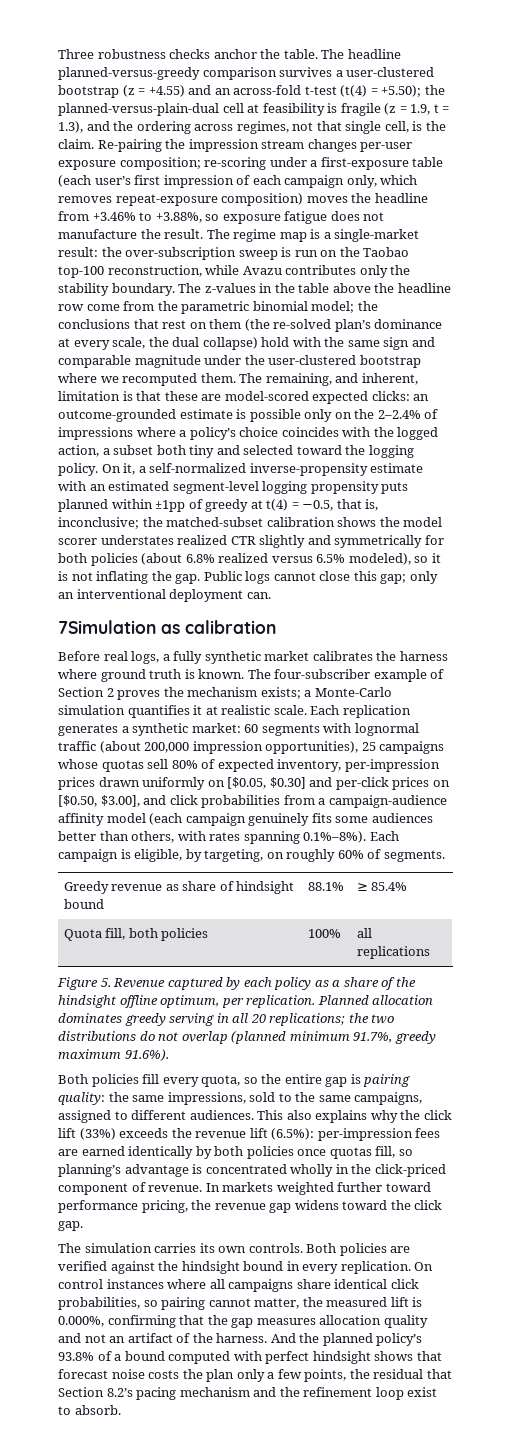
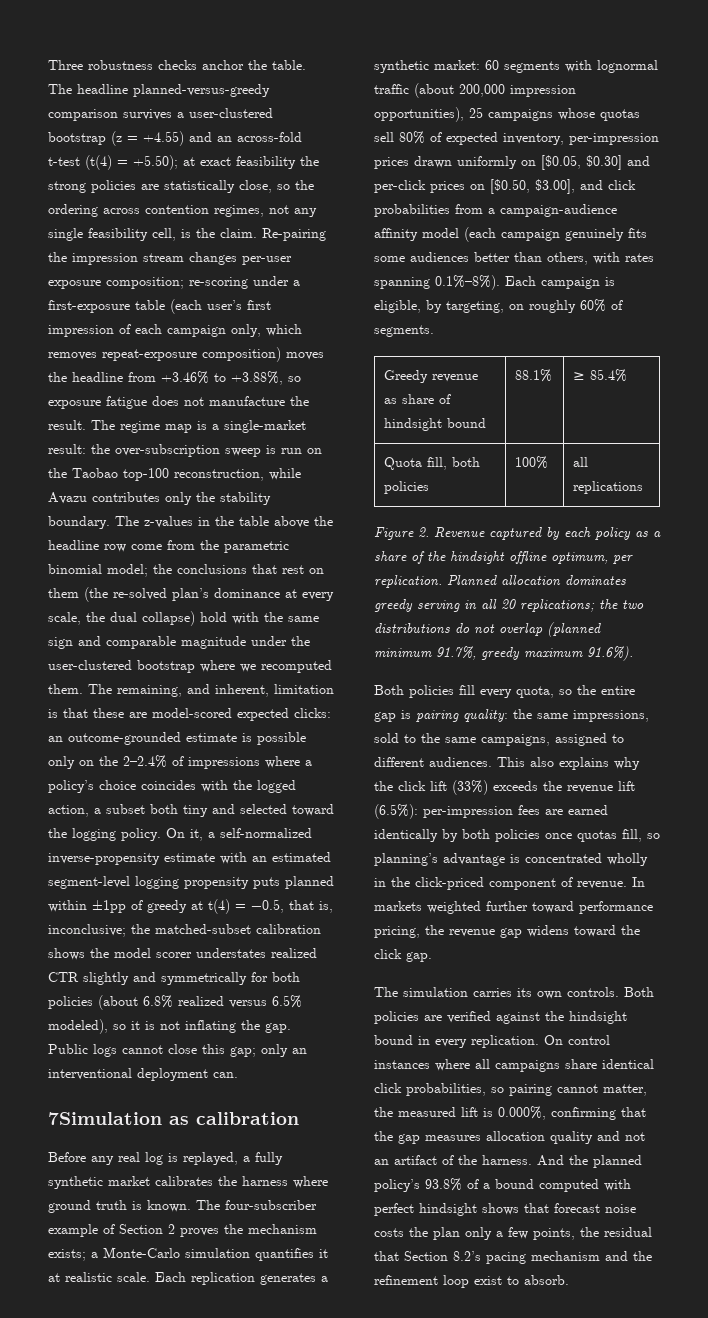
[424,85,445,95] [58,103,450,116] [58,121,110,133] the planned-versus-plain-dual cell at feasibility is fragile (z = 1.9, t = 1.3), and -> [183,156,319,169] [48,180,290,193] at exact feasibility the strong policies are statistically close, so
(234, 127) none -> [145,205,209,214] contention
[316,121,382,134] that single -> [294,208,317,217] [48,228,148,241] any single feasibility
[103,651,160,664] real logs, -> [91,1152,238,1165] any real log is replayed,
[100,978,111,987] 5. -> [418,527,429,537] 2.

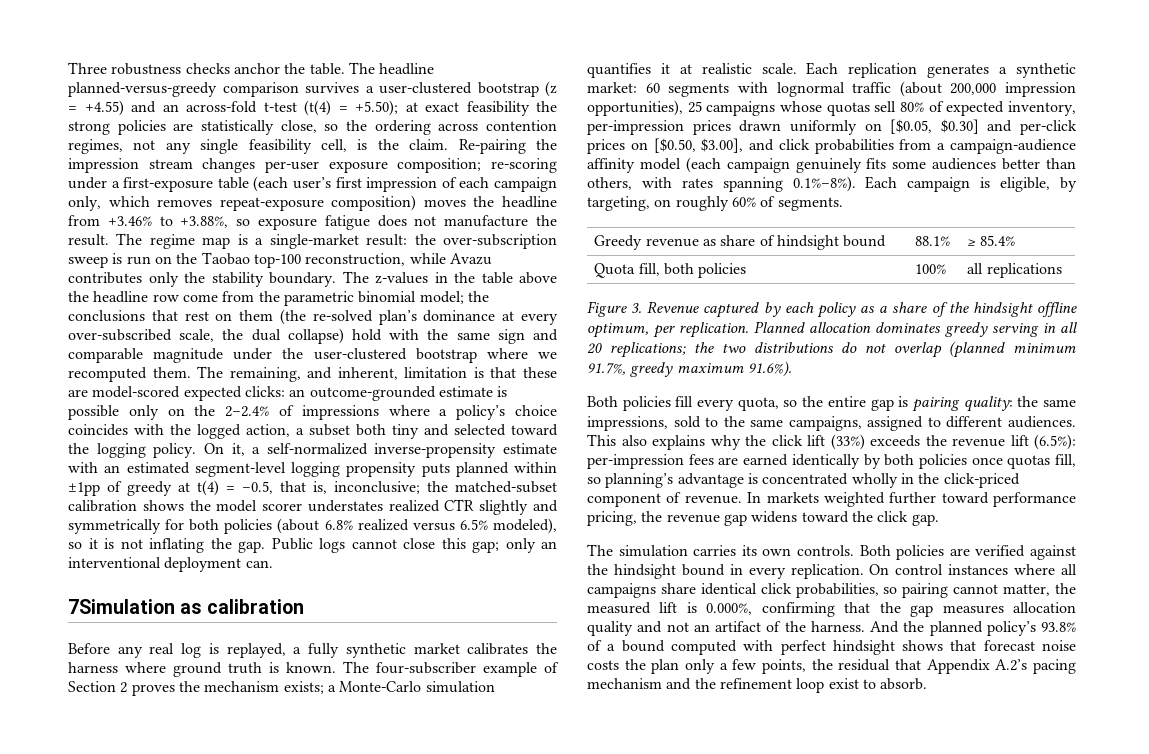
(334, 596) none -> [68,329,172,341] over-subscribed
[418,527,429,537] 2. -> [631,303,643,313] 3.
[404,1251,481,1261] Section 8.2’s -> [926,659,1028,674] Appendix A.2’s

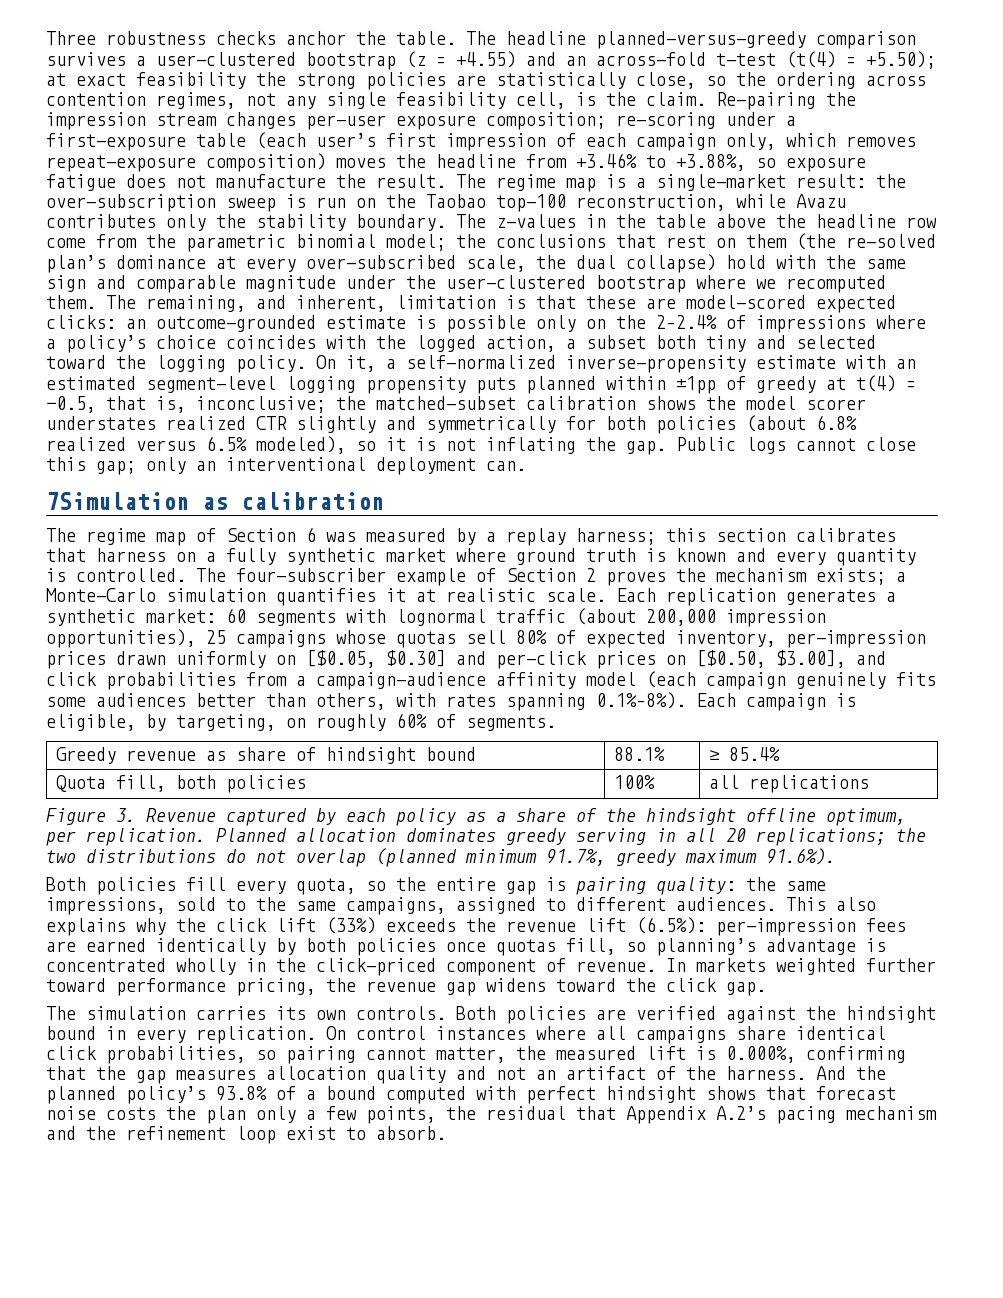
[68,643,286,658] Before any real log is replayed, -> [46,527,896,546] [46,548,196,562] The regime map of Section 6 was measured by a replay harness; this section calibrates that harness on
[467,643,557,655] [68,662,118,673] calibrates the harness -> (446, 555) none
[286,662,336,673] known. -> [676,548,916,566] [46,568,186,582] known and every quantity is controlled.

